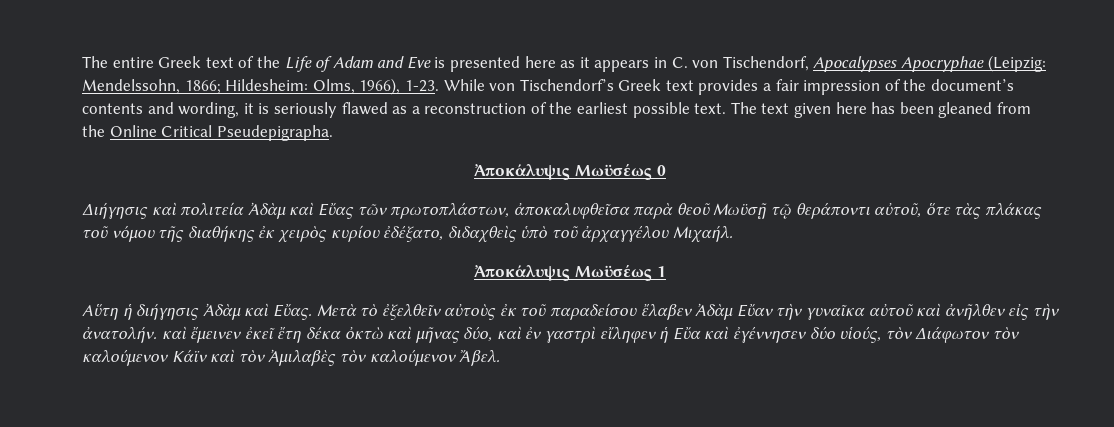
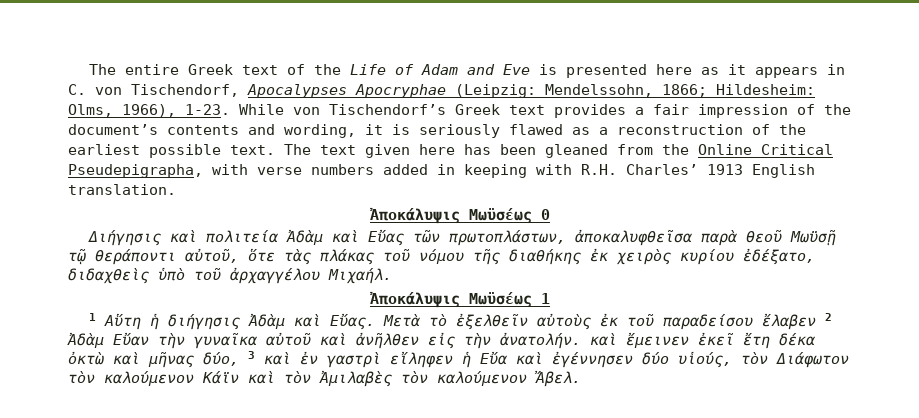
[216,125,333,141] Pseudepigrapha. -> [68,164,815,178] [68,184,176,195] Pseudepigrapha, with verse numbers added in keeping with R.H. Charles’ 1913 English translation.
(666, 271) none -> [89,313,97,321] 1
(692, 311) none -> [825,313,833,321] 2
(493, 333) none -> [248,351,255,359] 3

